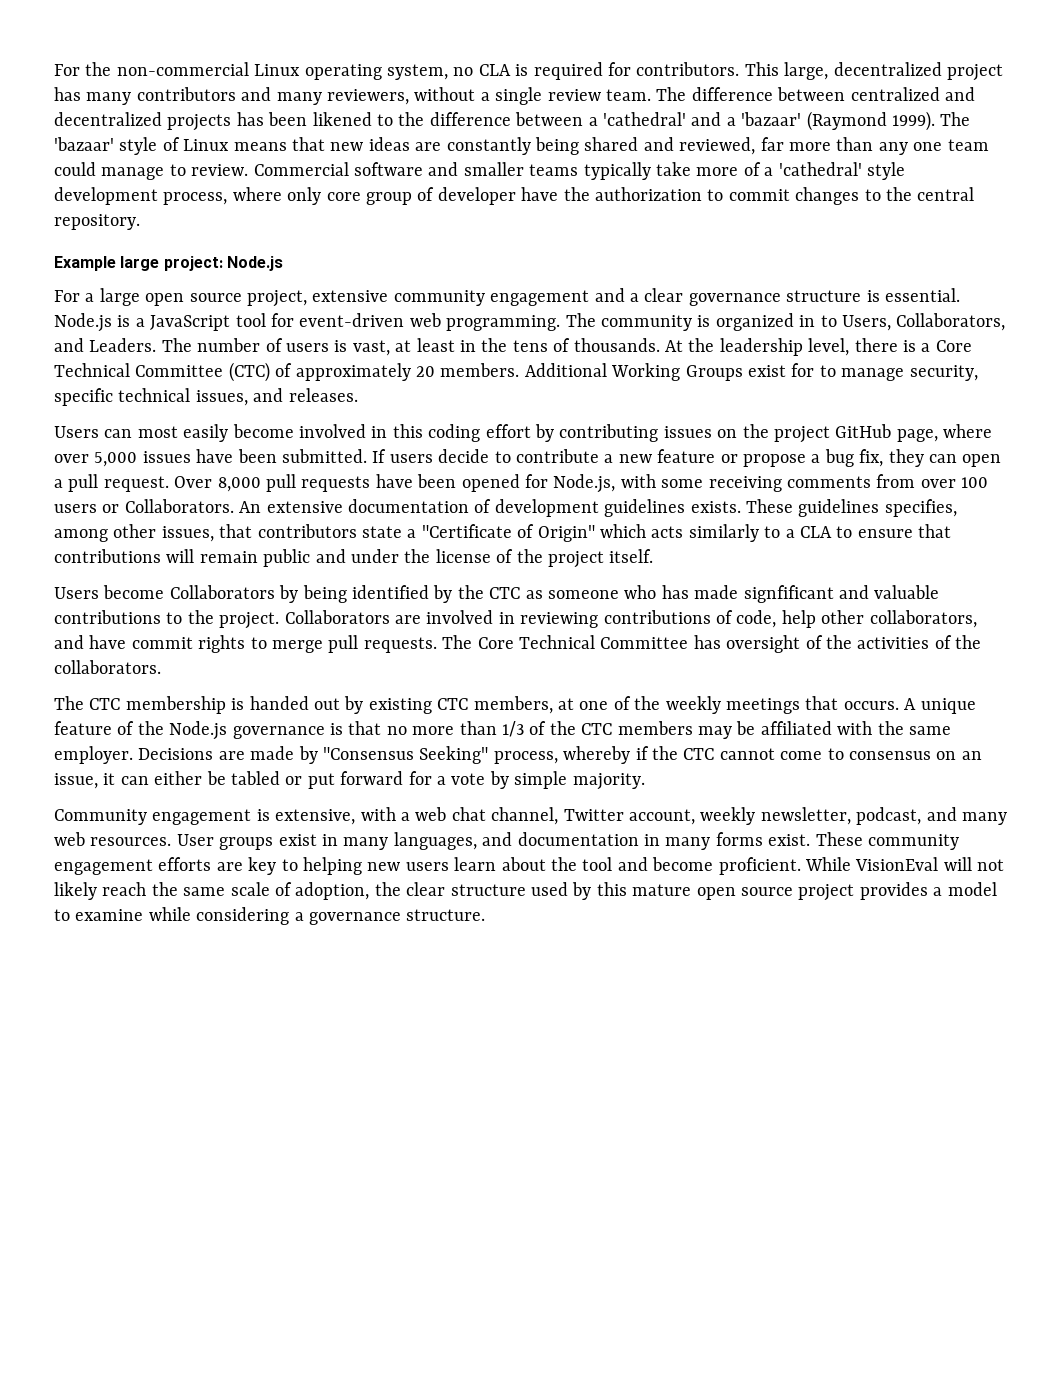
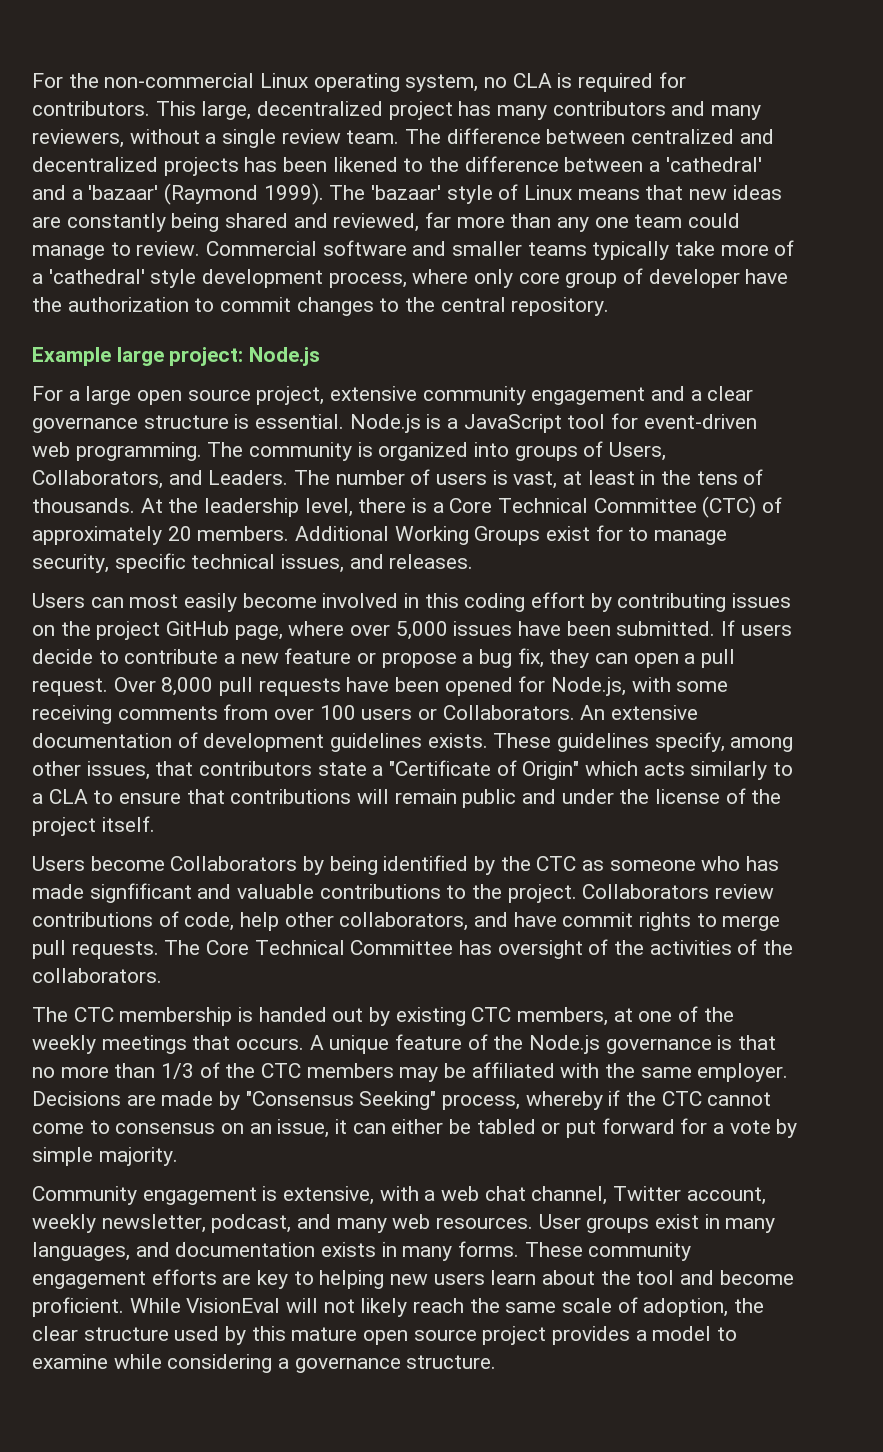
[799,315,837,327] in to -> [474,441,604,461] into groups of
[884,499,957,517] specifies, -> [654,732,725,752] specify,
[395,610,599,628] are involved in reviewing -> [715,884,775,899] review
[643,832,811,850] in many forms exist. -> [321,1241,520,1261] exists in many forms.

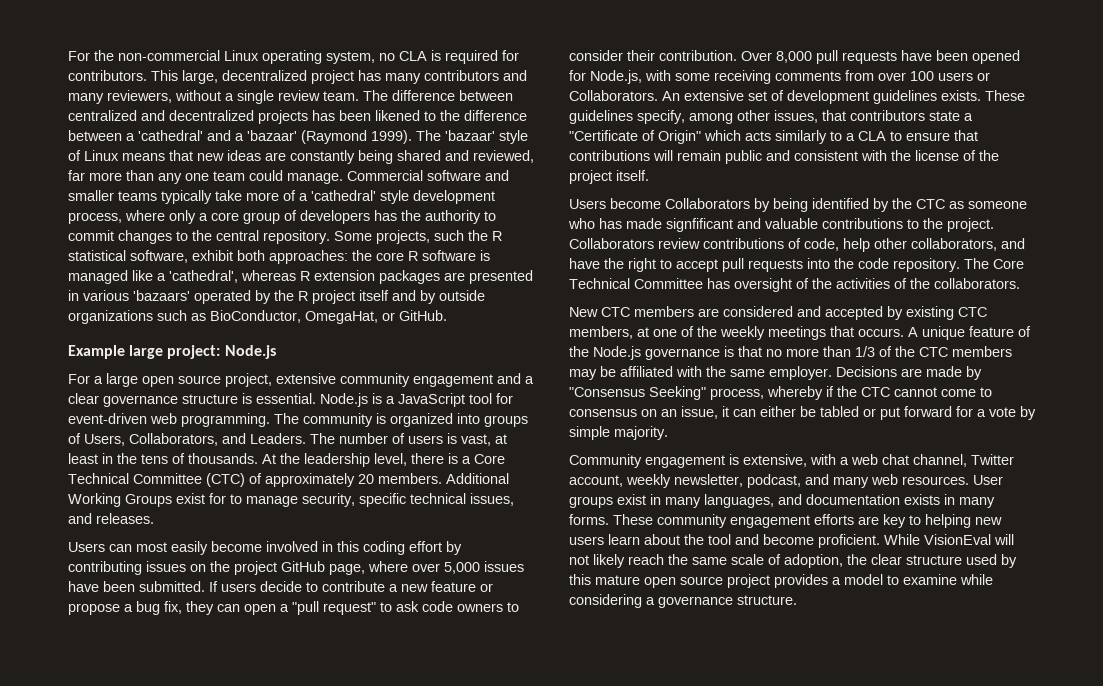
[32,241,201,260] manage to review. -> [287,173,343,184] manage.
(514, 278) none -> [199,213,208,221] a
[648,269,789,288] [32,297,189,312] developer have the authorization -> [300,210,481,224] developers has the authority
(610, 306) none -> [334,230,502,244] [68,250,490,264] [68,270,533,284] [68,290,485,304] [68,310,447,324] Some projects, such the R statistical software, exhibit both approaches: the core R software is managed like a 'cathedral', whereas R extension packages are presented in various 'bazaars' operated by the R project itself and by outside organizations such as BioConductor, OmegaHat, or GitHub.
[701,649,736,668] [32,678,108,696] pull request. -> [292,601,519,615] [569,50,737,61] "pull request" to ask code owners to consider their contribution.
[32,733,172,748] documentation -> [748,91,767,101] set
[561,789,614,804] under -> [794,150,887,161] consistent with
[562,912,781,931] [32,940,159,959] commit rights to merge pull requests. -> [604,258,960,272] the right to accept pull requests into the code repository.
[32,1007,364,1026] The CTC membership is handed out -> [569,306,883,320] New CTC members are considered and accepted

